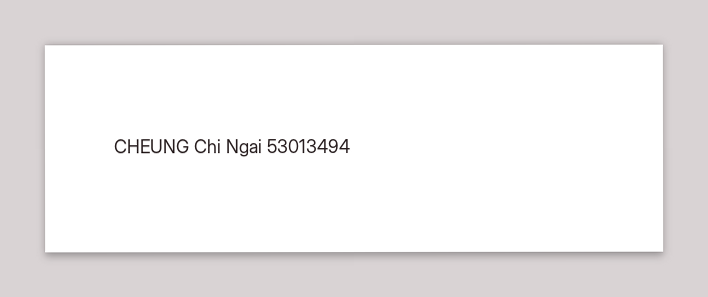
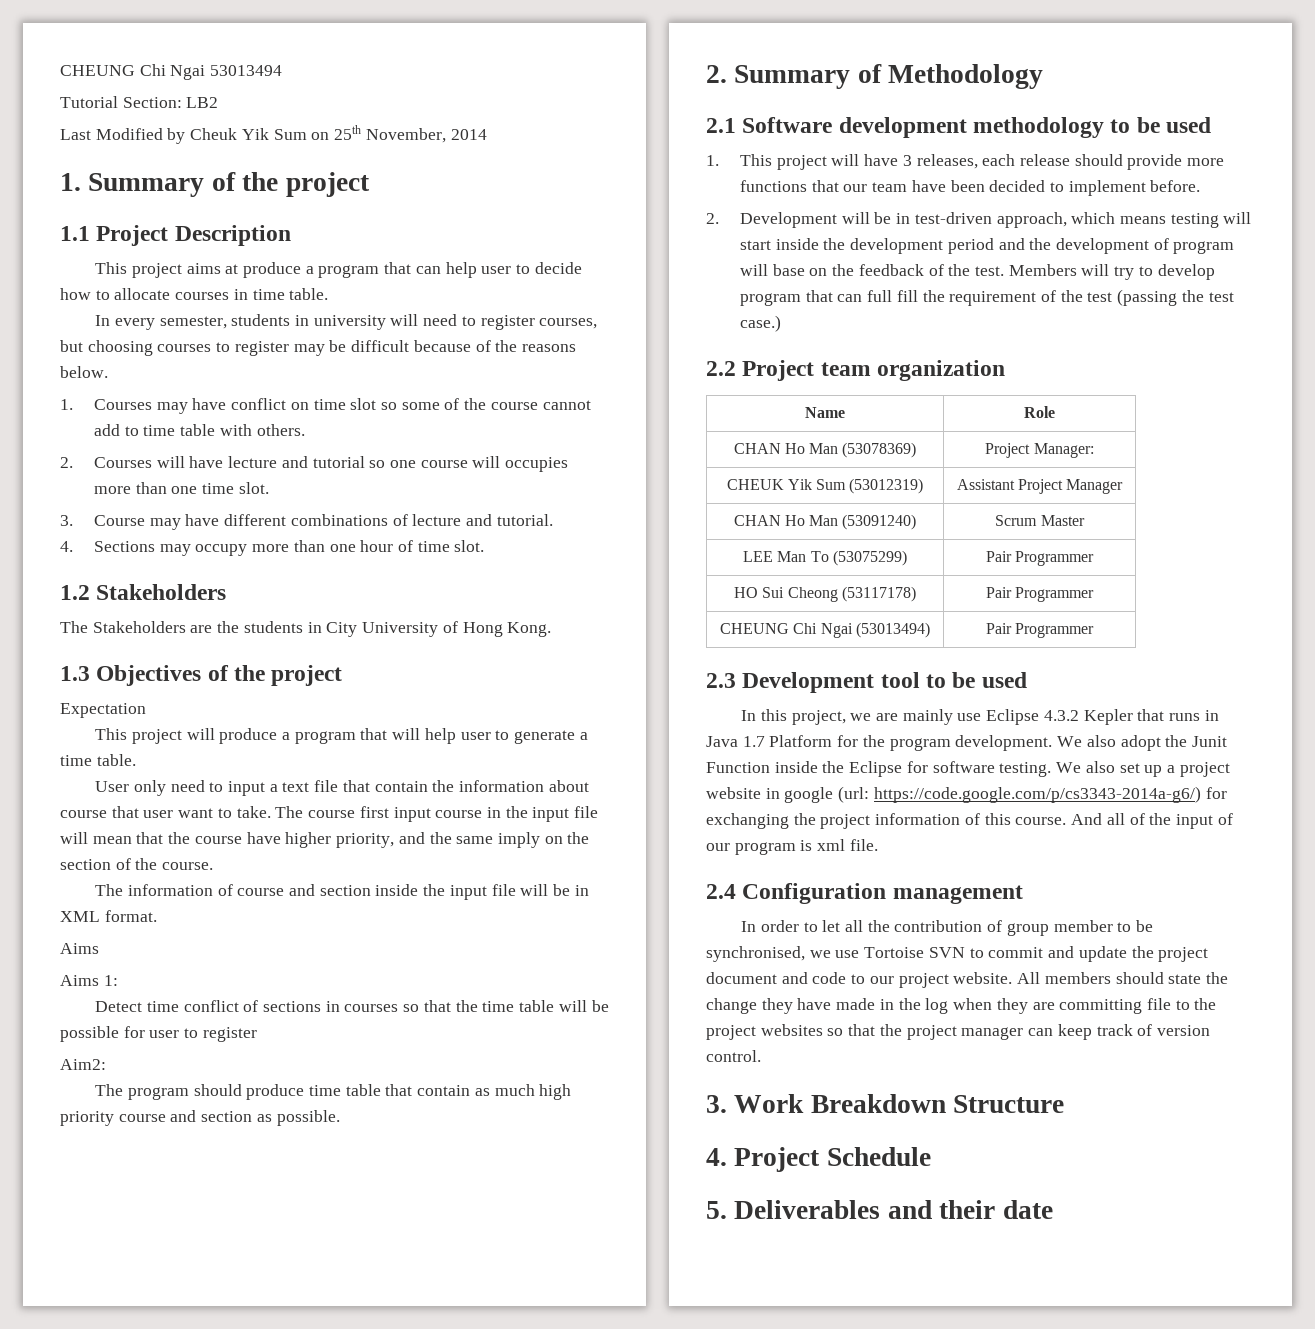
(351, 146) none -> [60,96,219,108] [60,125,487,144] [60,172,370,197] [60,225,291,246] [95,262,582,278] [60,288,329,300] [95,314,598,330] [60,340,576,356] [60,366,108,378] [60,398,591,414] [93,424,305,436] [60,456,569,472] [93,482,269,494] [60,514,553,530] [60,540,485,556] [60,584,227,600] [60,621,552,637] [60,665,343,686] [60,703,146,718] [95,728,588,744] [60,754,136,766] [95,780,589,796] [60,806,599,822] [60,832,590,848] [60,858,214,870] [95,884,589,900] [60,910,157,922] [60,943,99,954] [60,975,118,986] [95,1000,609,1012] [60,1026,257,1042] [60,1059,106,1070] [95,1084,572,1100] [60,1110,340,1126] [706,64,1044,89] [706,117,1212,138] [706,154,1225,170] [739,180,1201,196] [706,212,1252,228] [739,238,1235,254] [739,264,1215,280] [739,289,1234,306] [739,315,781,332] [706,360,1006,381] [805,407,845,418] [1024,406,1055,418] [733,442,917,458] [985,443,1094,458] [726,478,924,494] [956,479,1124,494] [733,514,917,530] [995,515,1085,526] [743,550,907,566] [985,551,1095,566] [734,586,916,602] [985,587,1095,602] [720,622,930,638] [985,623,1095,638] [706,672,1027,693] [741,709,1219,725] [706,735,1227,751] [706,761,1230,777] [706,786,1227,803] [706,813,1233,829] [706,839,878,855] [706,883,1023,904] [741,920,1154,936] [706,946,1209,962] [706,972,1228,988] [706,998,1217,1014] [706,1024,1210,1040] [706,1050,761,1062] [706,1094,1065,1113] [706,1147,931,1172] [706,1200,1053,1219] // Tutorial Section: LB2 // Last Modified by Cheuk Yik Sum on 25th November, 2014 // 1. Summary of the project // 1.1 Project Description // This project aims at produce a program that can help user to decide how to allocate courses in time table. // In every semester, students in university will need to register courses, but choosing courses to register may be difficult because of the reasons below. // 1. Courses may have conflict on time slot so some of the course cannot add to time table with others. // 2. Courses will have lecture and tutorial so one course will occupies more than one time slot. // 3. Course may have different combinations of lecture and tutorial. // 4. Sections may occupy more than one hour of time slot. // 1.2 Stakeholders // The Stakeholders are the students in City University of Hong Kong. // 1.3 Objectives of the project // Expectation // This project will produce a program that will help user to generate a time table. // User only need to input a text file that contain the information about course that user want to take. The course first input course in the input file will mean that the course have higher priority, and the same imply on the section of the course. // The information of course and section inside the input file will be in XML format. // Aims // Aims 1: // Detect time conflict of sections in courses so that the time table will be possible for user to register // Aim2: // The program should produce time table that contain as much high priority course and section as possible. // 2. Summary of Methodology // 2.1 Software development methodology to be used // 1. This project will have 3 releases, each release should provide more functions that our team have been decided to implement before. // 2. Development will be in test-driven approach, which means testing will start inside the development period and the development of program will base on the feedback of the test. Members will try to develop program that can full fill the requirement of the test (passing the test case.) // 2.2 Project team organization // Name | Role // CHAN Ho Man (53078369) | Project Manager: // CHEUK Yik Sum (53012319) | Assistant Project Manager // CHAN Ho Man (53091240) | Scrum Master // LEE Man To (53075299) | Pair Programmer // HO Sui Cheong (53117178) | Pair Programmer // CHEUNG Chi Ngai (53013494) | Pair Programmer // 2.3 Development tool to be used // In this project, we are mainly use Eclipse 4.3.2 Kepler that runs in Java 1.7 Platform for the program development. We also adopt the Junit Function inside the Eclipse for software testing. We also set up a project website in google (url: https://code.google.com/p/cs3343-2014a-g6/) for exchanging the project information of this course. And all of the input of our program is xml file. // 2.4 Configuration management // In order to let all the contribution of group member to be synchronised, we use Tortoise SVN to commit and update the project document and code to our project website. All members should state the change they have made in the log when they are committing file to the project websites so that the project manager can keep track of version control. // 3. Work Breakdown Structure // 4. Project Schedule // 5. Deliverables and their date

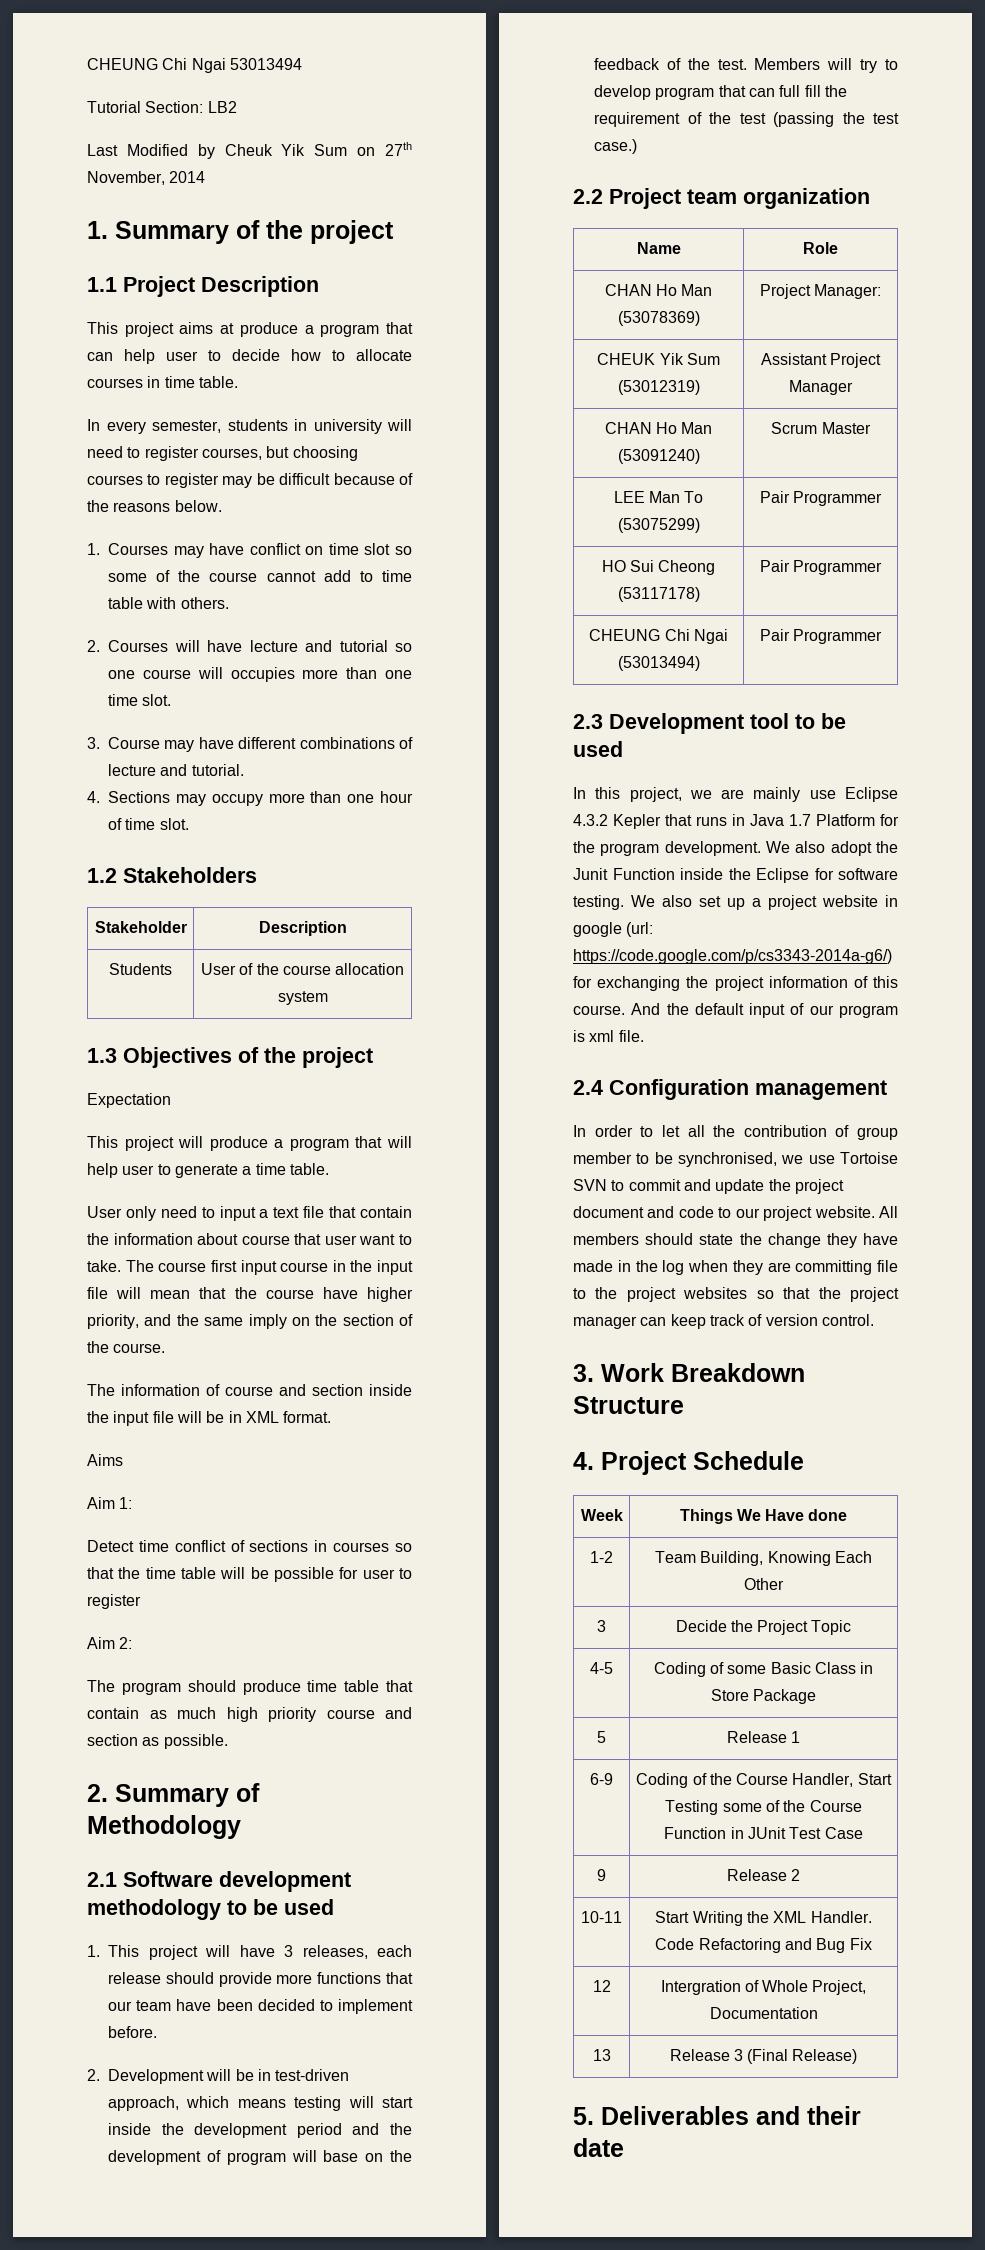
[334,125,362,140] 25th -> [385,142,412,156] 27th
[60,621,552,637] // The Stakeholders are the students in City University of Hong Kong. -> [94,921,187,933] [258,921,347,936] [109,963,172,975] [200,963,405,975] [277,991,328,1005] // Stakeholder | Description // Students | User of the course allocation system
[60,975,99,986] Aims -> [87,1497,115,1509] Aim
[60,1059,106,1070] Aim2: -> [87,1637,133,1649] Aim 2:
[1106,813,1172,825] all of the -> [666,1003,744,1015] the default
(931, 1156) none -> [580,1509,623,1521] [679,1509,848,1524] [590,1551,613,1563] [655,1551,872,1566] [744,1578,784,1590] [597,1620,606,1632] [675,1620,852,1635] [590,1662,613,1674] [653,1662,874,1677] [710,1689,817,1704] [597,1731,606,1743] [726,1731,801,1743] [590,1773,613,1785] [636,1773,892,1788] [665,1800,862,1815] [664,1827,863,1839] [597,1869,606,1881] [726,1869,801,1881] [581,1911,622,1923] [655,1911,872,1926] [655,1938,872,1953] [592,1980,611,1992] [660,1980,867,1995] [709,2007,818,2019] [592,2049,611,2061] [669,2049,858,2064] // Week | Things We Have done // 1-2 | Team Building, Knowing Each Other // 3 | Decide the Project Topic // 4-5 | Coding of some Basic Class in Store Package // 5 | Release 1 // 6-9 | Coding of the Course Handler, Start Testing some of the Course Function in JUnit Test Case // 9 | Release 2 // 10-11 | Start Writing the XML Handler. Code Refactoring and Bug Fix // 12 | Intergration of Whole Project, Documentation // 13 | Release 3 (Final Release)

